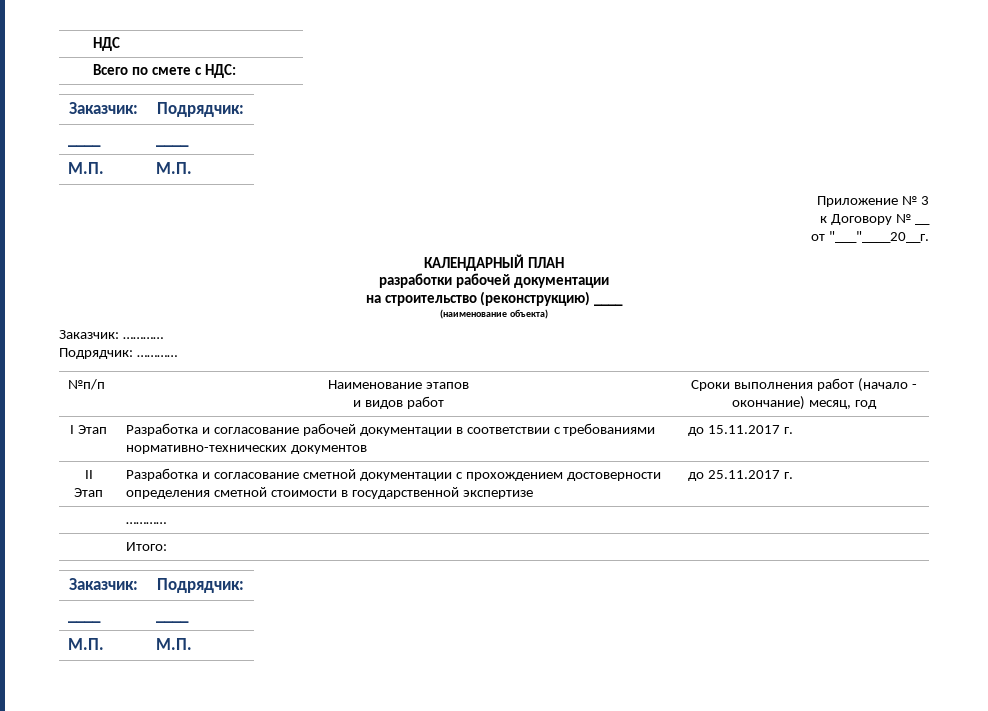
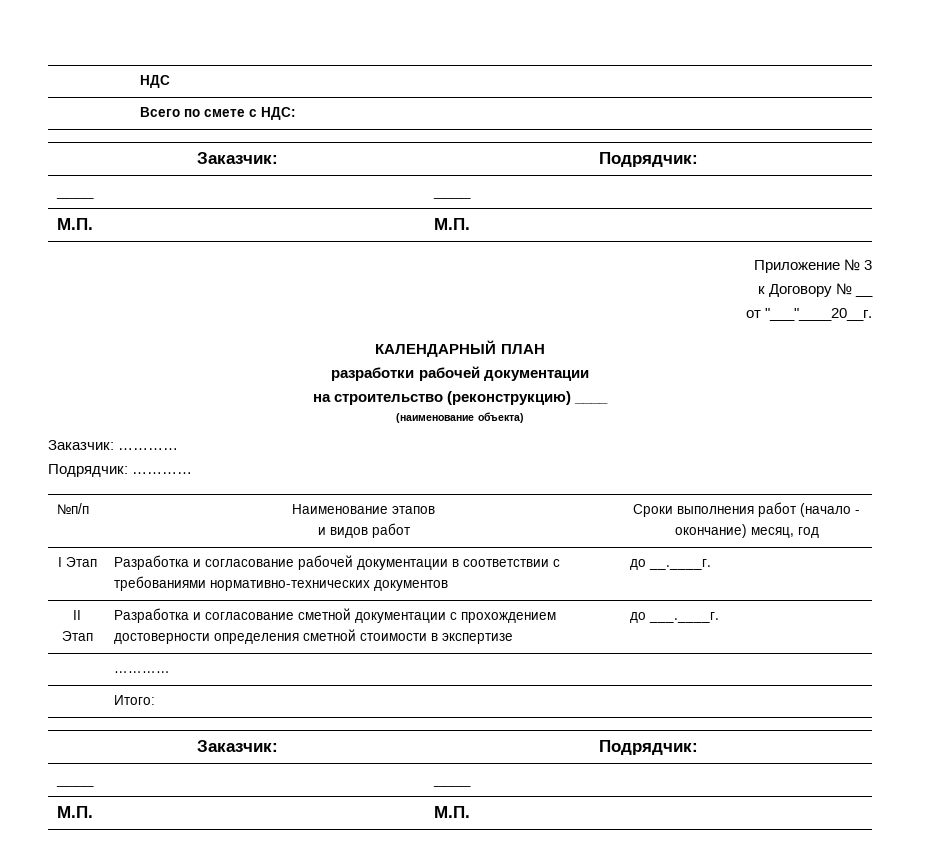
[708,425,793,434] 15.11.2017 г. -> [649,559,712,570] __.____г.
[351,487,459,499] государственной -> (439, 637) none
[708,470,793,479] 25.11.2017 г. -> [649,612,720,623] ___.____г.

